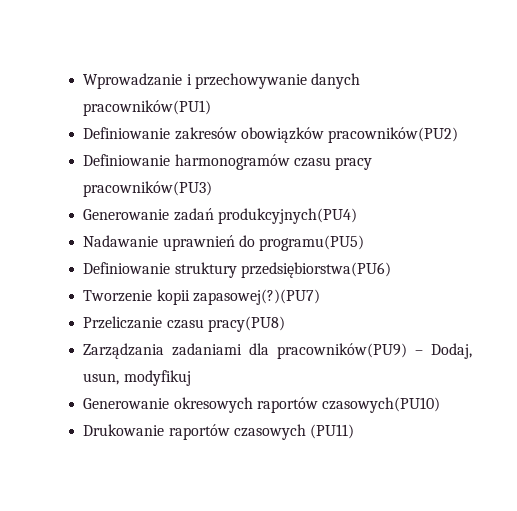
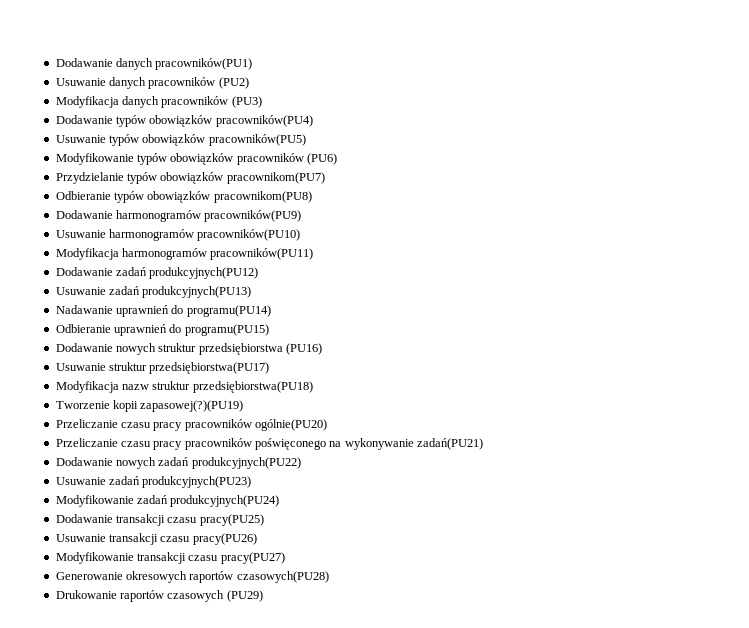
[83,73,308,89] Wprowadzanie i przechowywanie -> [55,58,113,67] Dodawanie
[83,127,459,143] [83,154,373,170] [83,181,213,197] [83,208,358,224] [83,235,365,251] [83,262,392,278] Definiowanie zakresów obowiązków pracowników(PU2) // Definiowanie harmonogramów czasu pracy pracowników(PU3) // Generowanie zadań produkcyjnych(PU4) // Nadawanie uprawnień do programu(PU5) // Definiowanie struktury przedsiębiorstwa(PU6) -> [55,77,249,89] [55,96,262,108] [55,115,313,127] [55,134,306,146] [55,153,338,165] [55,172,325,184] [55,191,312,203] [55,210,302,222] [55,229,301,241] [55,248,314,260] [55,267,259,279] [55,286,252,298] [55,305,271,317] [55,324,269,336] [55,343,323,355] [55,362,270,374] [55,381,313,393] Usuwanie danych pracowników (PU2) // Modyfikacja danych pracowników (PU3) // Dodawanie typów obowiązków pracowników(PU4) // Usuwanie typów obowiązków pracowników(PU5) // Modyfikowanie typów obowiązków pracowników (PU6) // Przydzielanie typów obowiązków pracownikom(PU7) // Odbieranie typów obowiązków pracownikom(PU8) // Dodawanie harmonogramów pracowników(PU9) // Usuwanie harmonogramów pracowników(PU10) // Modyfikacja harmonogramów pracowników(PU11) // Dodawanie zadań produkcyjnych(PU12) // Usuwanie zadań produkcyjnych(PU13) // Nadawanie uprawnień do programu(PU14) // Odbieranie uprawnień do programu(PU15) // Dodawanie nowych struktur przedsiębiorstwa (PU16) // Usuwanie struktur przedsiębiorstwa(PU17) // Modyfikacja nazw struktur przedsiębiorstwa(PU18)
[193,289,321,305] [83,316,286,332] [83,343,473,359] [83,370,191,386] zapasowej(?)(PU7) // Przeliczanie czasu pracy(PU8) // Zarządzania zadaniami dla pracowników(PU9) – Dodaj, usun, modyfikuj -> [140,400,244,412] [55,419,328,431] [55,438,484,450] [55,457,301,469] [55,476,252,488] [55,495,280,507] [55,514,264,526] [55,533,257,545] [55,552,285,564] zapasowej(?)(PU19) // Przeliczanie czasu pracy pracowników ogólnie(PU20) // Przeliczanie czasu pracy pracowników poświęconego na wykonywanie zadań(PU21) // Dodawanie nowych zadań produkcyjnych(PU22) // Usuwanie zadań produkcyjnych(PU23) // Modyfikowanie zadań produkcyjnych(PU24) // Dodawanie transakcji czasu pracy(PU25) // Usuwanie transakcji czasu pracy(PU26) // Modyfikowanie transakcji czasu pracy(PU27)
[322,397,441,413] czasowych(PU10) -> [236,571,329,583] czasowych(PU28)
[310,424,355,439] (PU11) -> [226,590,263,602] (PU29)

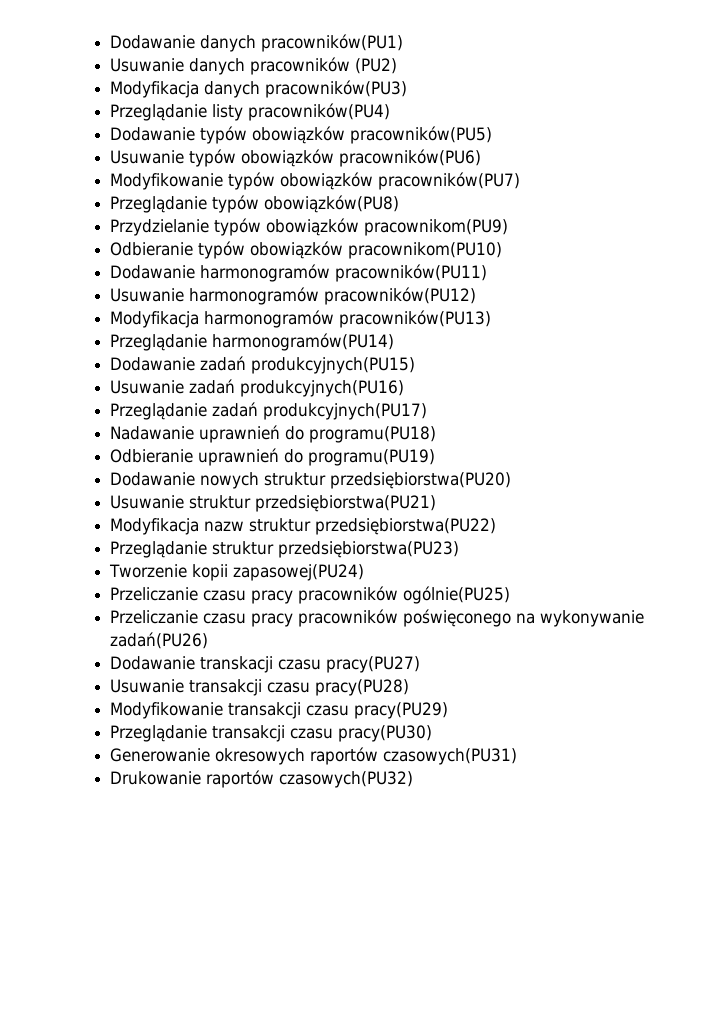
[161,96,262,108] pracowników (PU3) -> [264,80,407,98] [109,103,390,121] pracowników(PU3) // Przeglądanie listy pracowników(PU4)
[215,115,313,127] pracowników(PU4) -> [349,126,492,144] pracowników(PU5)
[208,134,306,146] pracowników(PU5) -> [338,149,481,167] pracowników(PU6)
[236,153,338,165] pracowników (PU6) -> [377,172,520,190] [109,195,399,213] pracowników(PU7) // Przeglądanie typów obowiązków(PU8)
[226,172,325,184] pracownikom(PU7) -> [363,219,508,236] pracownikom(PU9)
[213,191,312,203] pracownikom(PU8) -> [347,242,502,259] pracownikom(PU10)
[204,210,302,222] pracowników(PU9) -> [334,264,487,282] pracowników(PU11)
[197,229,301,241] pracowników(PU10) -> [323,287,476,305] pracowników(PU12)
[210,248,314,260] pracowników(PU11) -> [338,310,491,328] [109,333,394,351] pracowników(PU13) // Przeglądanie harmonogramów(PU14)
[149,267,259,279] [55,286,252,298] produkcyjnych(PU12) // Usuwanie zadań produkcyjnych(PU13) -> [250,357,415,374] [109,379,404,397] [109,402,427,420] produkcyjnych(PU15) // Usuwanie zadań produkcyjnych(PU16) // Przeglądanie zadań produkcyjnych(PU17)
[186,305,271,317] programu(PU14) -> [308,426,436,443] programu(PU18)
[184,324,269,336] programu(PU15) -> [307,449,435,466] programu(PU19)
[198,343,323,355] przedsiębiorstwa (PU16) -> [329,472,511,489] przedsiębiorstwa(PU20)
[149,362,270,374] przedsiębiorstwa(PU17) -> [254,495,436,512] przedsiębiorstwa(PU21)
[192,381,313,393] przedsiębiorstwa(PU18) -> [314,518,496,535] [109,541,459,558] przedsiębiorstwa(PU22) // Przeglądanie struktur przedsiębiorstwa(PU23)
[140,400,244,412] [55,419,328,431] zapasowej(?)(PU19) // Przeliczanie czasu pracy pracowników ogólnie(PU20) -> [232,564,364,581] [109,586,510,604] zapasowej(PU24) // Przeliczanie czasu pracy pracowników ogólnie(PU25)
[417,438,484,450] [55,457,301,469] [55,476,252,488] [55,495,280,507] [55,514,264,526] zadań(PU21) // Dodawanie nowych zadań produkcyjnych(PU22) // Usuwanie zadań produkcyjnych(PU23) // Modyfikowanie zadań produkcyjnych(PU24) // Dodawanie transakcji czasu pracy(PU25) -> [109,632,208,649] [109,656,420,673] zadań(PU26) // Dodawanie transkacji czasu pracy(PU27)
[192,533,257,545] pracy(PU26) -> [314,679,409,696] pracy(PU28)
[220,552,285,564] pracy(PU27) -> [353,702,448,719] [109,725,432,742] pracy(PU29) // Przeglądanie transakcji czasu pracy(PU30)
[236,571,329,583] czasowych(PU28) -> [382,748,517,765] czasowych(PU31)
[167,590,263,602] czasowych (PU29) -> [278,771,413,788] czasowych(PU32)

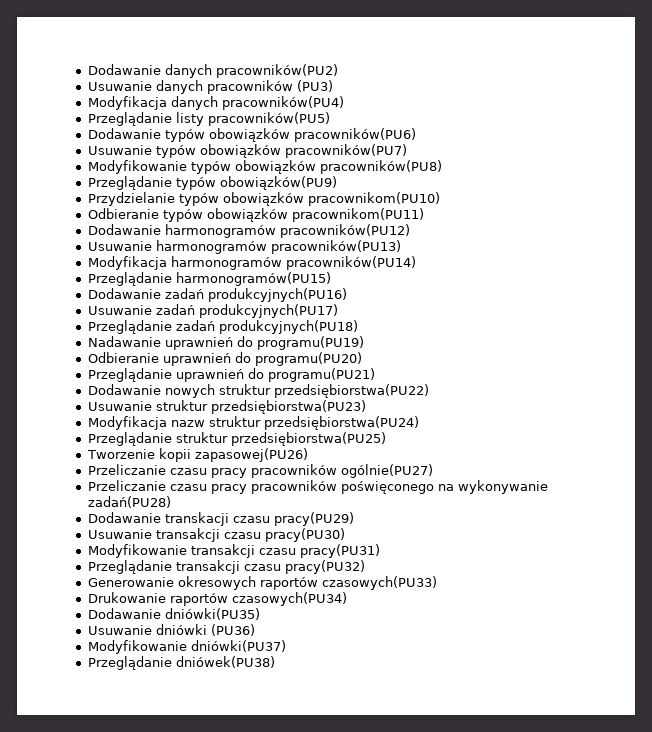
[260,34,403,52] pracowników(PU1) -> [215,64,338,78] pracowników(PU2)
[354,58,397,74] (PU2) -> [296,80,333,92] (PU3)
[264,80,407,98] pracowników(PU3) -> [221,96,344,110] pracowników(PU4)
[247,103,390,121] pracowników(PU4) -> [207,112,330,126] pracowników(PU5)
[349,126,492,144] pracowników(PU5) -> [293,128,416,142] pracowników(PU6)
[338,149,481,167] pracowników(PU6) -> [284,144,407,158] pracowników(PU7)
[377,172,520,190] pracowników(PU7) -> [319,160,442,174] pracowników(PU8)
[263,195,399,213] obowiązków(PU8) -> [219,176,337,190] obowiązków(PU9)
[363,219,508,236] pracownikom(PU9) -> [307,192,440,206] pracownikom(PU10)
[347,242,502,259] pracownikom(PU10) -> [291,208,424,222] pracownikom(PU11)
[334,264,487,282] pracowników(PU11) -> [279,224,410,238] pracowników(PU12)
[323,287,476,305] pracowników(PU12) -> [270,240,401,254] pracowników(PU13)
[338,310,491,328] [109,333,394,351] pracowników(PU13) // Przeglądanie harmonogramów(PU14) -> [285,256,416,270] [87,272,331,286] pracowników(PU14) // Przeglądanie harmonogramów(PU15)
[250,357,415,374] produkcyjnych(PU15) -> [207,288,347,302] produkcyjnych(PU16)
[239,380,404,397] produkcyjnych(PU16) -> [198,304,338,318] produkcyjnych(PU17)
[262,403,427,420] produkcyjnych(PU17) -> [218,320,358,334] produkcyjnych(PU18)
[308,426,436,443] programu(PU18) -> [256,336,364,350] programu(PU19)
[307,449,435,466] programu(PU19) -> [254,352,362,366] [87,368,375,382] programu(PU20) // Przeglądanie uprawnień do programu(PU21)
[329,472,511,489] przedsiębiorstwa(PU20) -> [273,384,429,398] przedsiębiorstwa(PU22)
[254,495,436,512] przedsiębiorstwa(PU21) -> [210,400,366,414] przedsiębiorstwa(PU23)
[314,518,496,535] przedsiębiorstwa(PU22) -> [263,416,419,430] przedsiębiorstwa(PU24)
[277,541,459,558] przedsiębiorstwa(PU23) -> [230,432,386,446] przedsiębiorstwa(PU25)
[232,564,364,581] [109,586,510,604] zapasowej(PU24) // Przeliczanie czasu pracy pracowników ogólnie(PU25) -> [194,448,308,462] [87,464,433,478] zapasowej(PU26) // Przeliczanie czasu pracy pracowników ogólnie(PU27)
[109,632,208,649] zadań(PU26) -> [87,496,171,508] zadań(PU28)
[325,656,420,673] pracy(PU27) -> [273,512,354,526] pracy(PU29)
[314,679,409,696] pracy(PU28) -> [264,528,345,542] pracy(PU30)
[353,702,448,719] pracy(PU29) -> [299,544,380,558] pracy(PU31)
[337,725,432,742] pracy(PU30) -> [284,560,365,574] pracy(PU32)
[382,748,517,765] czasowych(PU31) -> [321,576,437,590] czasowych(PU33)
[278,771,413,788] czasowych(PU32) -> [231,592,347,606] [87,608,260,620] [87,624,255,636] [87,640,286,654] [87,656,275,670] czasowych(PU34) // Dodawanie dniówki(PU35) // Usuwanie dniówki (PU36) // Modyfikowanie dniówki(PU37) // Przeglądanie dniówek(PU38)

